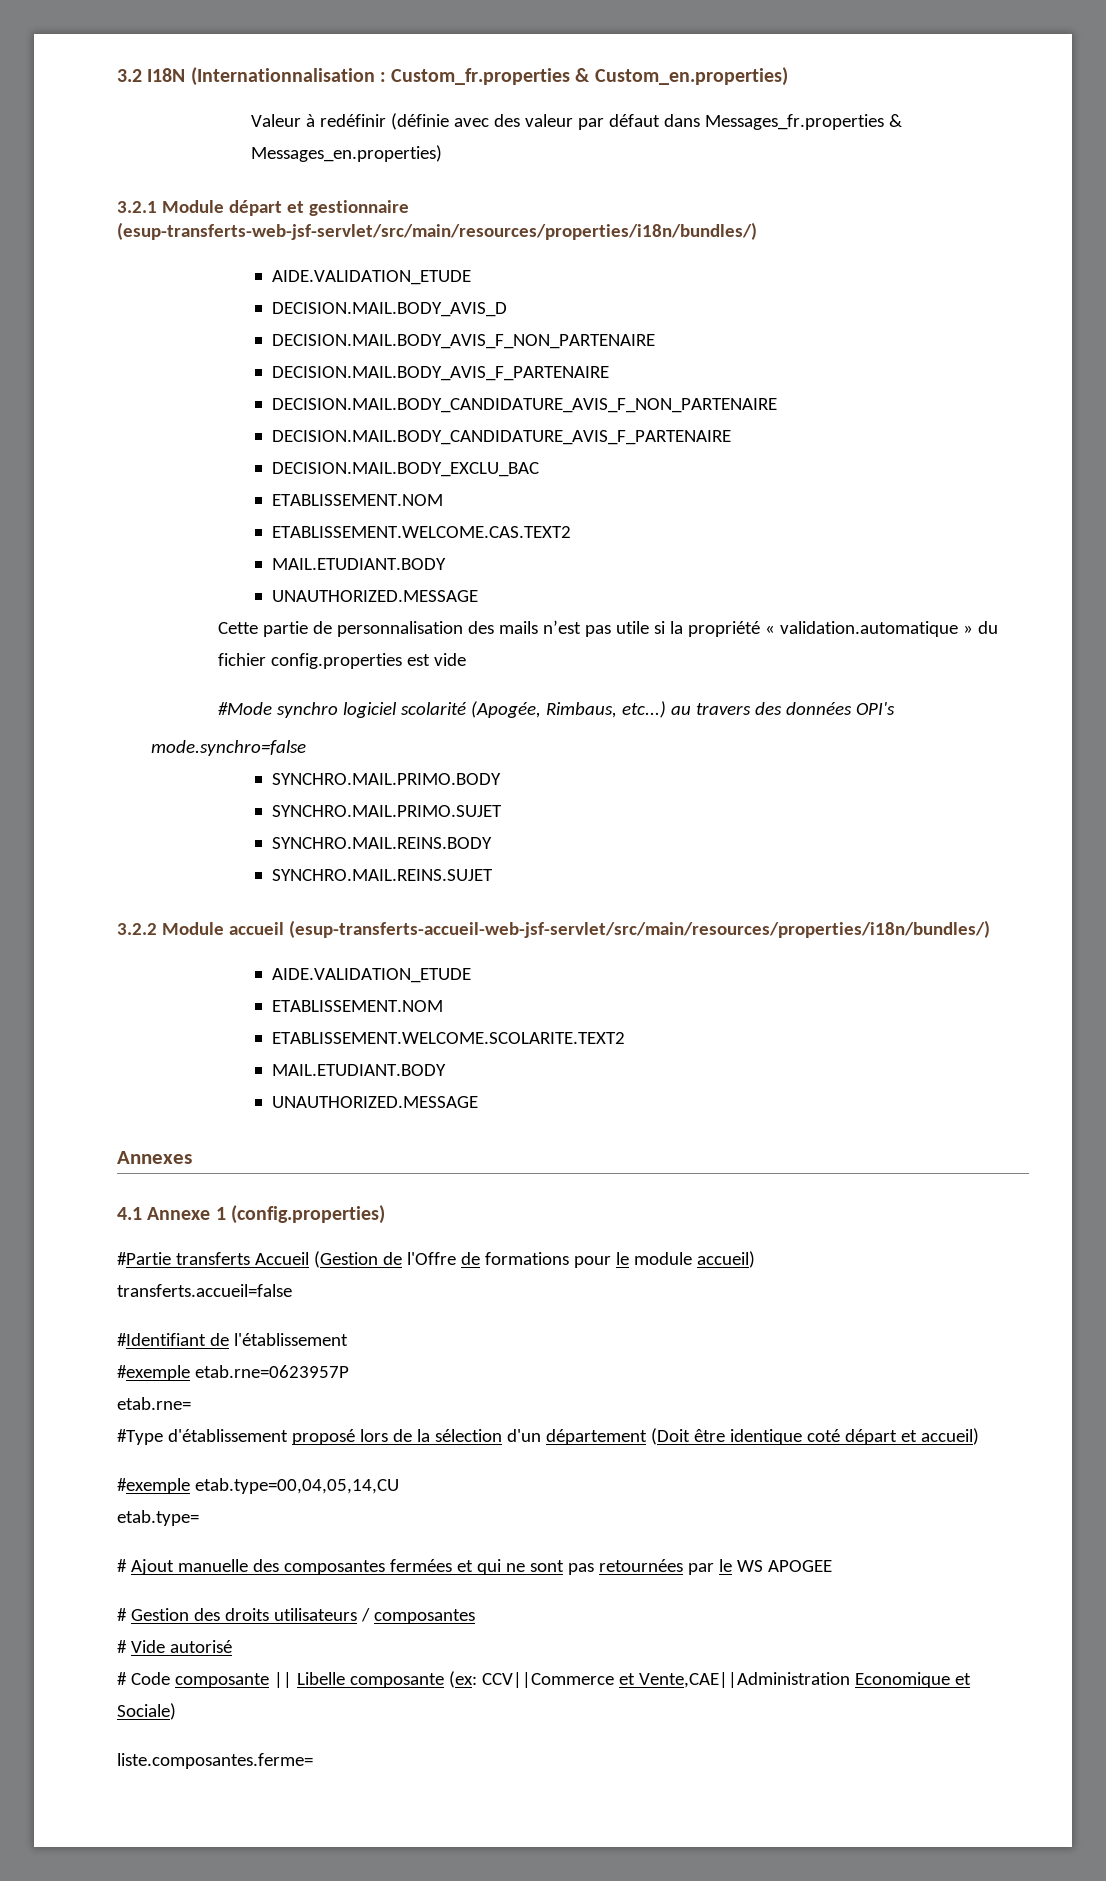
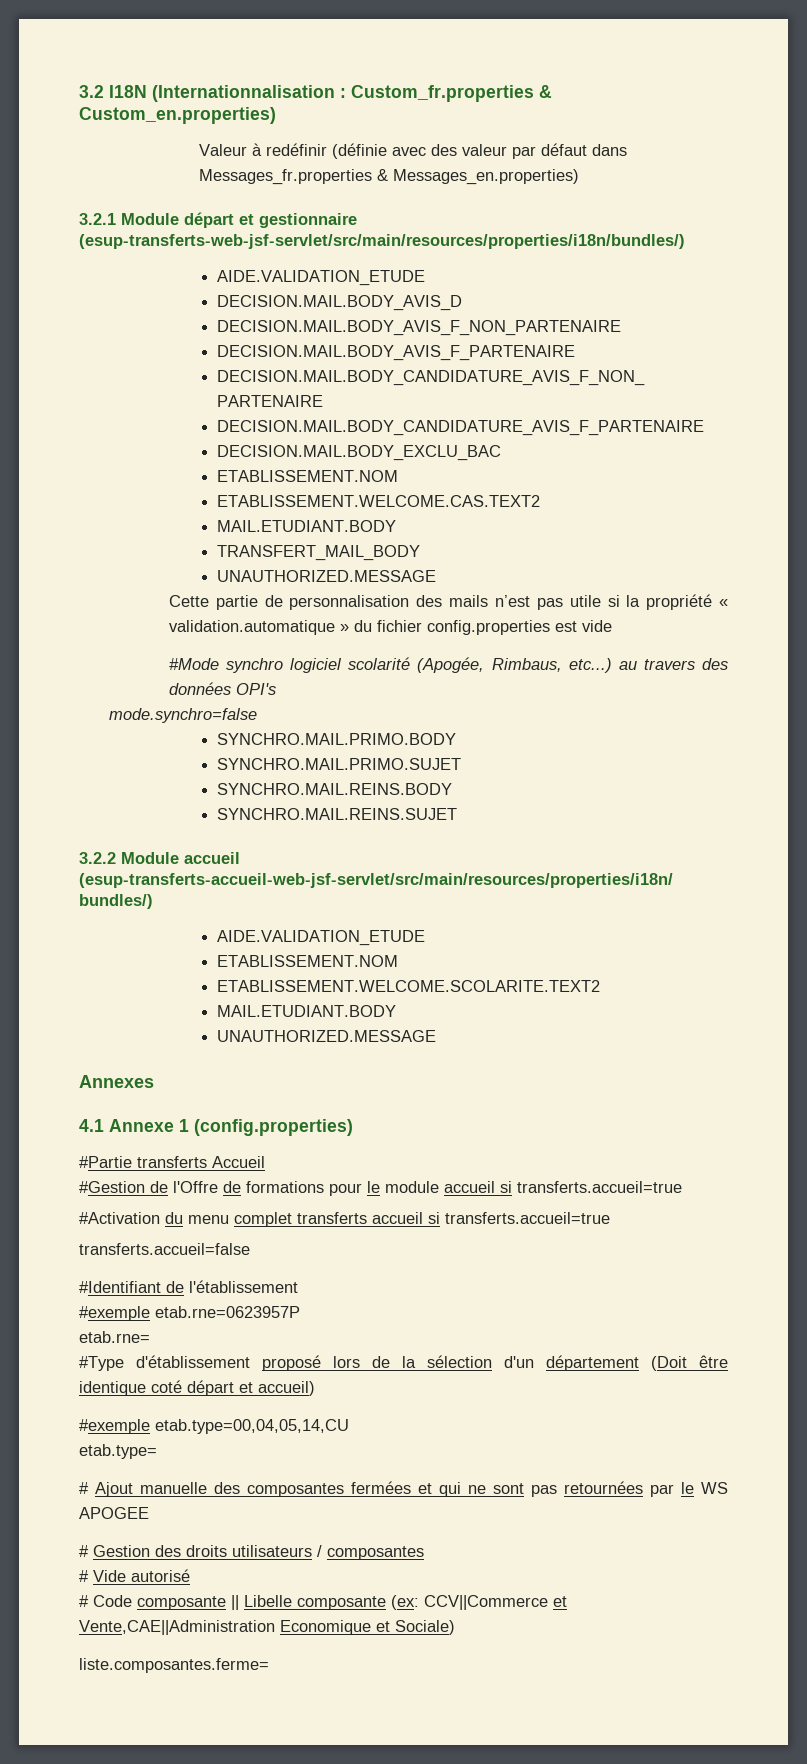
(446, 564) none -> [217,545,421,561] // TRANSFERT_MAIL_BODY
[313,1251,378,1268] (Gestion -> [79,1181,145,1193] // #Gestion
[696,1251,755,1268] accueil) -> [444,1181,682,1193] [79,1212,610,1227] accueil si transferts.accueil=true // #Activation du menu complet transferts accueil si transferts.accueil=true

